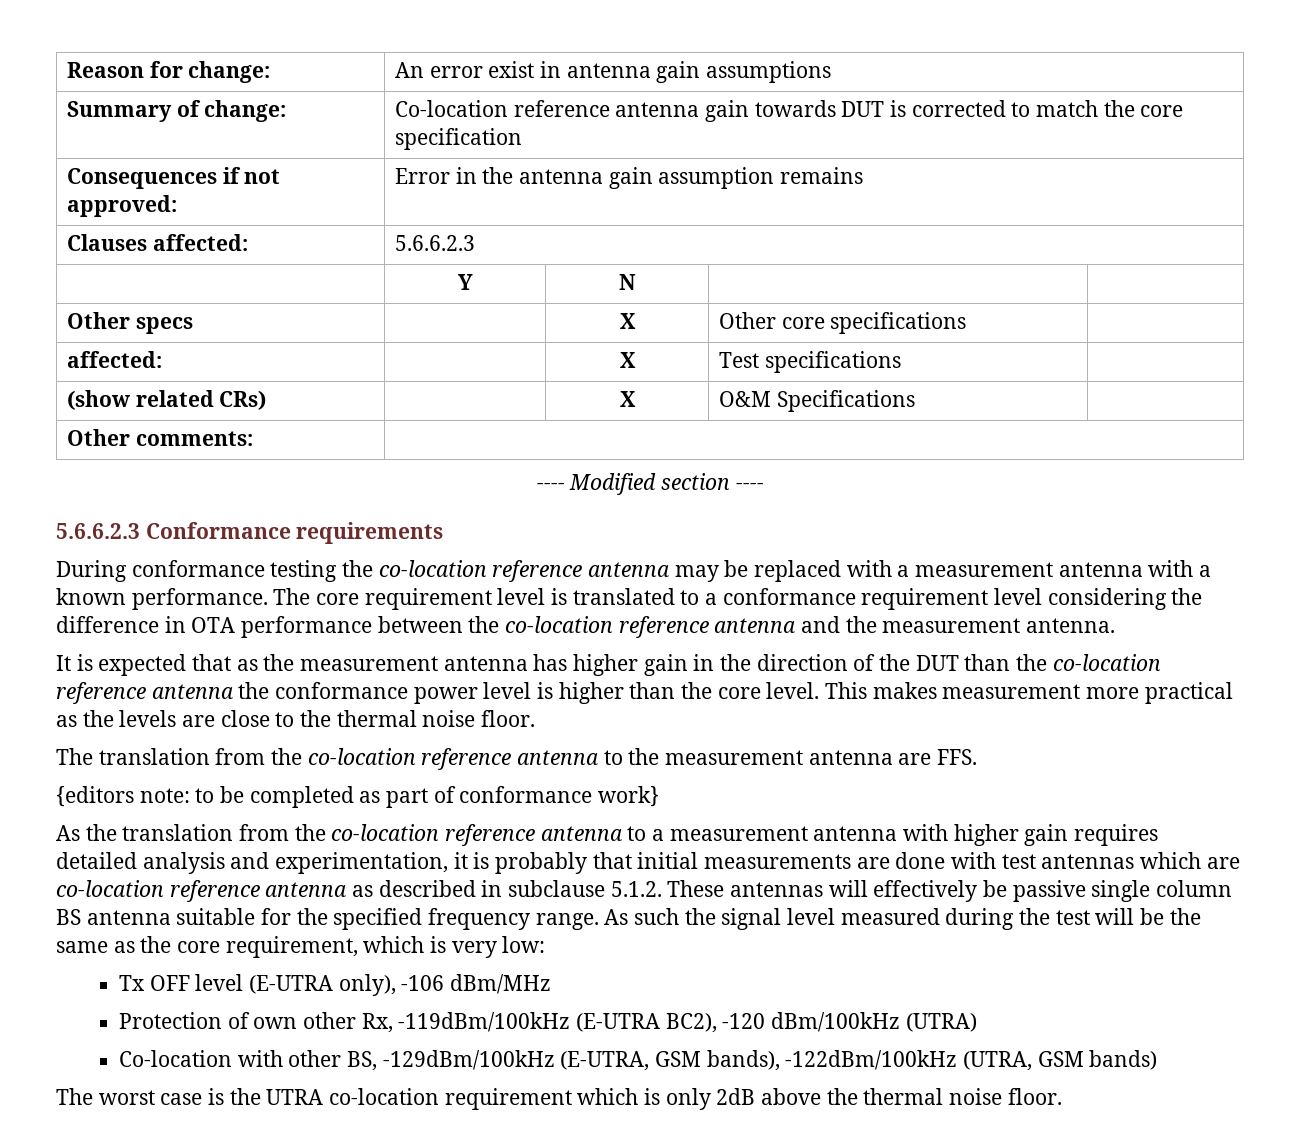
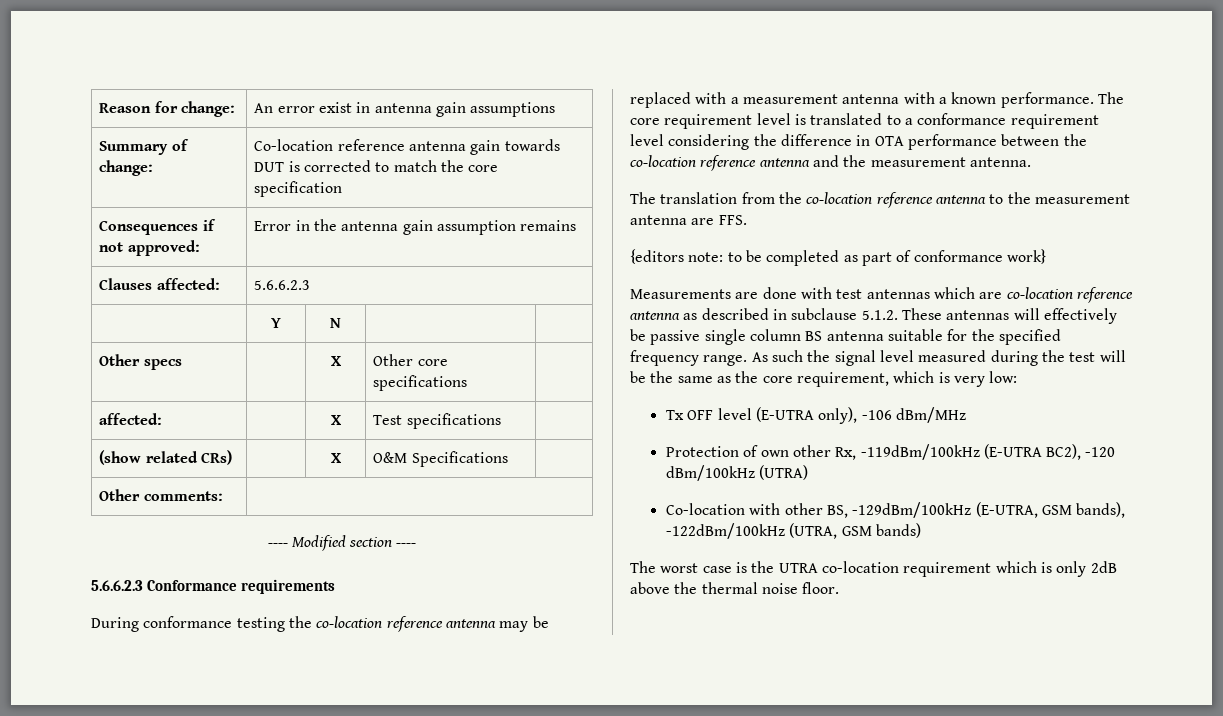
[56,654,1161,676] [56,682,1233,704] [56,710,536,727] // It is expected that as the measurement antenna has higher gain in the direction of the DUT than the co-location reference antenna the conformance power level is higher than the core level. This makes measurement more practical as the levels are close to the thermal noise floor. -> (1031, 162) none
[56,824,1159,846] [56,852,852,874] As the translation from the co-location reference antenna to a measurement antenna with higher gain requires detailed analysis and experimentation, it is probably that initial measurements -> [630,289,731,299] Measurements

